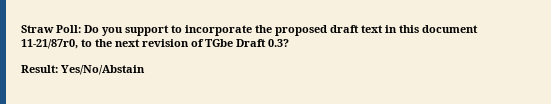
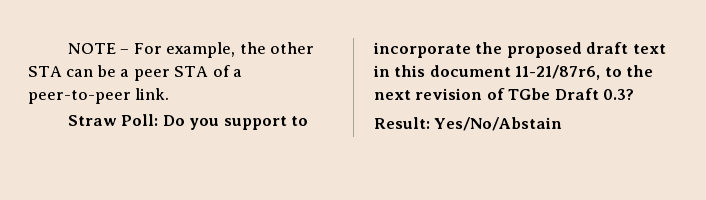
(21, 29) none -> [67,42,315,58] [28,65,243,81] [28,88,170,104] NOTE – For example, the other STA can be a peer STA of a peer-to-peer link. //
[21,39,78,49] 11-21/87r0, -> [515,65,601,80] 11-21/87r6,

